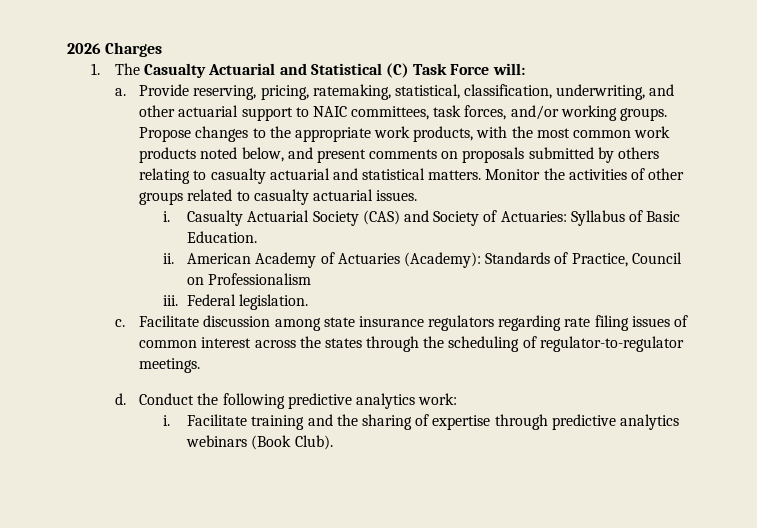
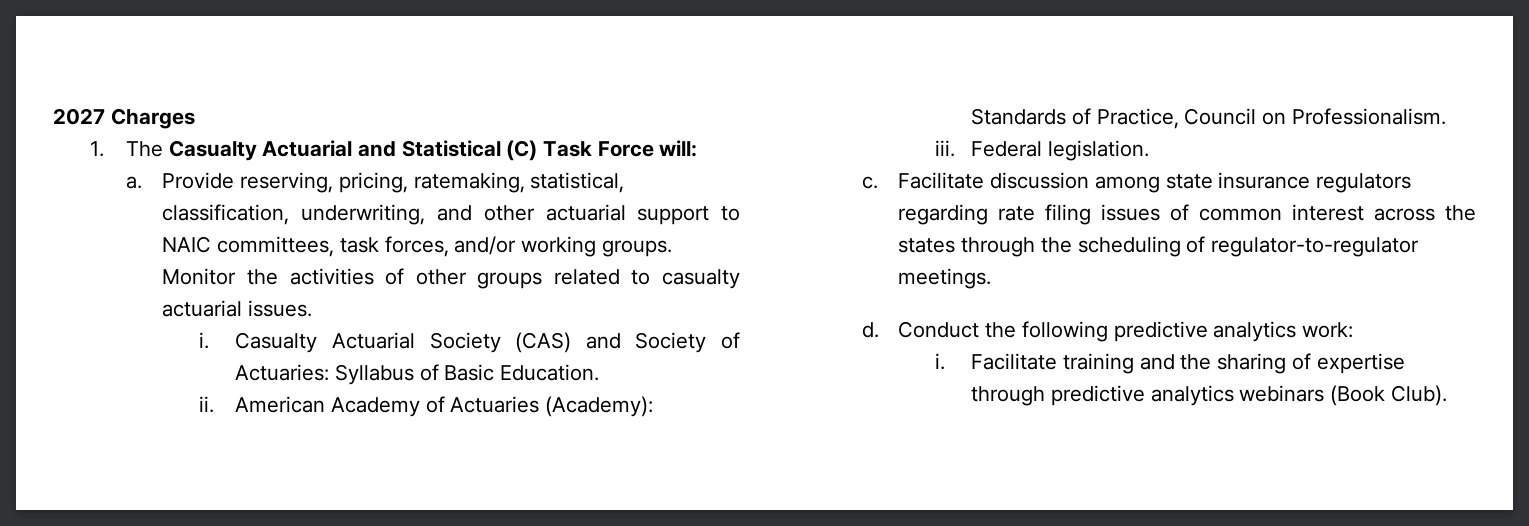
[67,43,101,54] 2026 -> [53,108,105,125] 2027
[139,126,671,142] [139,147,660,163] [139,168,482,184] Propose changes to the appropriate work products, with the most common work products noted below, and present comments on proposals submitted by others relating to casualty actuarial and statistical matters. -> (672, 248) none
[208,273,312,285] Professionalism -> [1291,108,1446,125] Professionalism.

